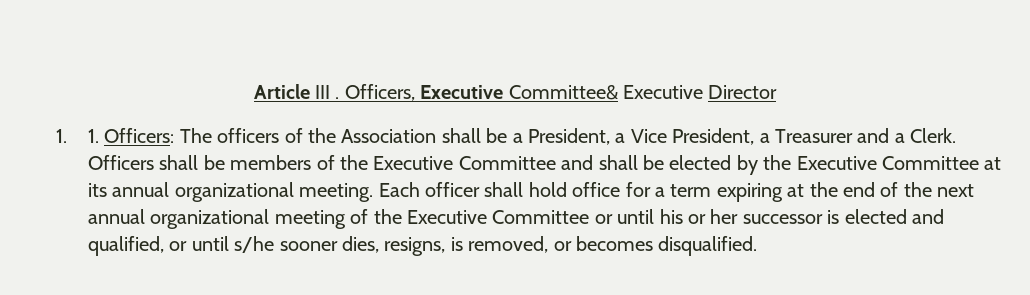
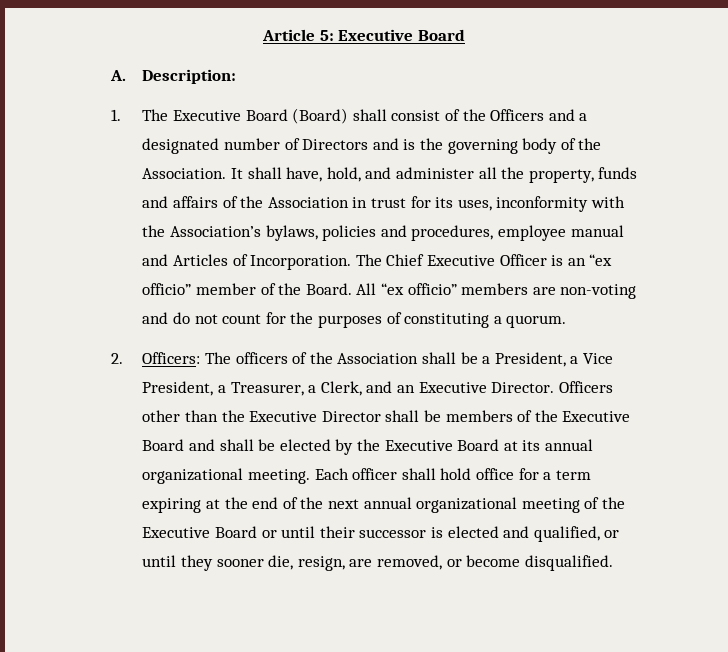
[314,84,778,101] [56,129,99,143] III . Officers, Executive Committee& Executive Director // 1. 1. -> [319,29,465,41] [110,69,237,84] [111,108,588,124] [142,138,602,154] [142,167,638,183] [142,196,625,212] [142,225,624,241] [142,254,613,270] [142,283,637,299] [142,312,567,328] [111,353,124,364] 5: Executive Board // A. Description: // 1. The Executive Board (Board) shall consist of the Officers and a designated number of Directors and is the governing body of the Association. It shall have, hold, and administer all the property, funds and affairs of the Association in trust for its uses, inconformity with the Association’s bylaws, policies and procedures, employee manual and Articles of Incorporation. The Chief Executive Officer is an “ex officio” member of the Board. All “ex officio” members are non-voting and do not count for the purposes of constituting a quorum. // 2.
[774,128,957,143] [87,155,154,170] Treasurer and a Clerk. Officers -> [230,381,613,396] [142,410,381,422] Treasurer, a Clerk, and an Executive Director. Officers other than the Executive Director
[458,156,556,170] Committee -> [142,439,185,451] Board
[881,156,979,170] Committee -> [457,439,500,451] Board
[492,209,739,224] Committee or until his or her -> [214,526,355,538] Board or until their
[234,236,463,256] s/he sooner dies, resigns, is -> [180,555,373,571] they sooner die, resign, are
[575,236,653,251] becomes -> [466,555,521,567] become

